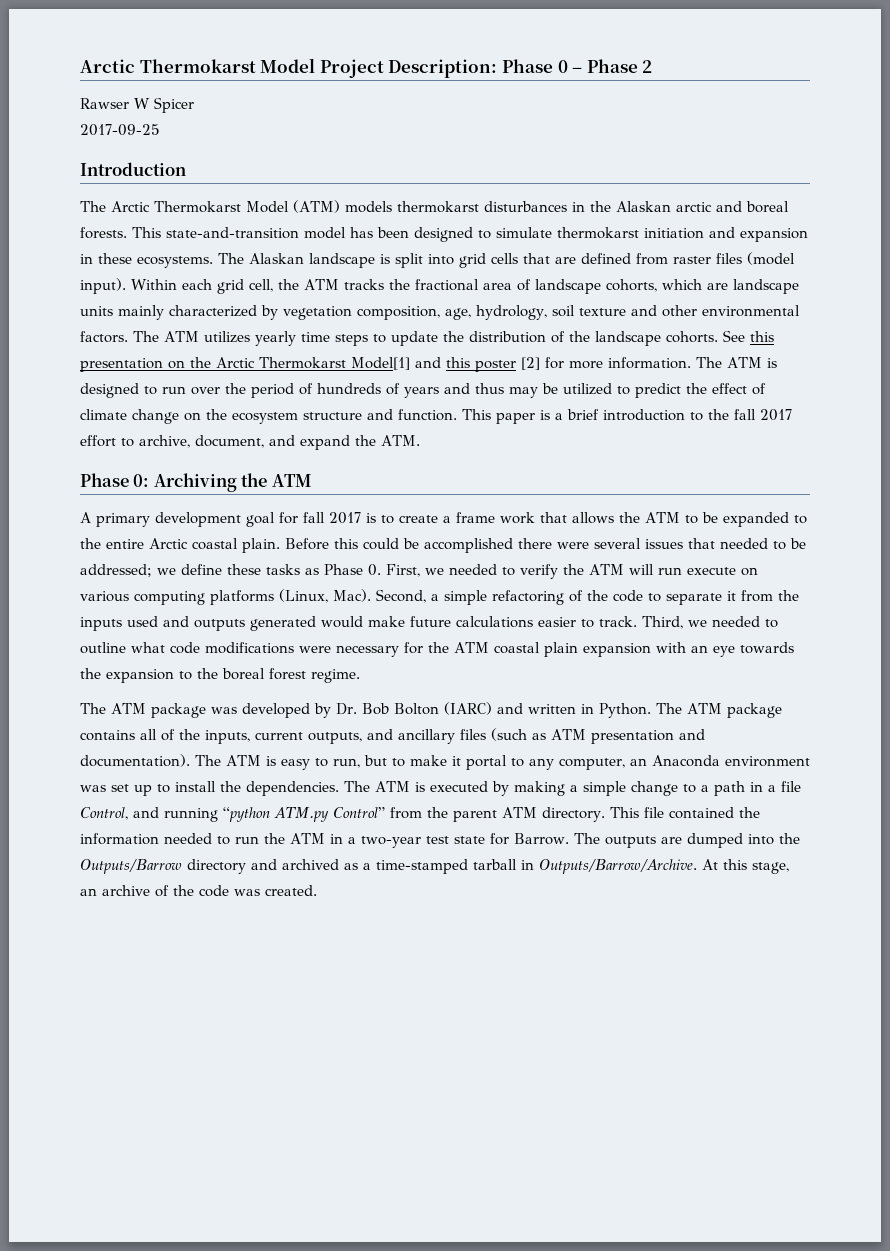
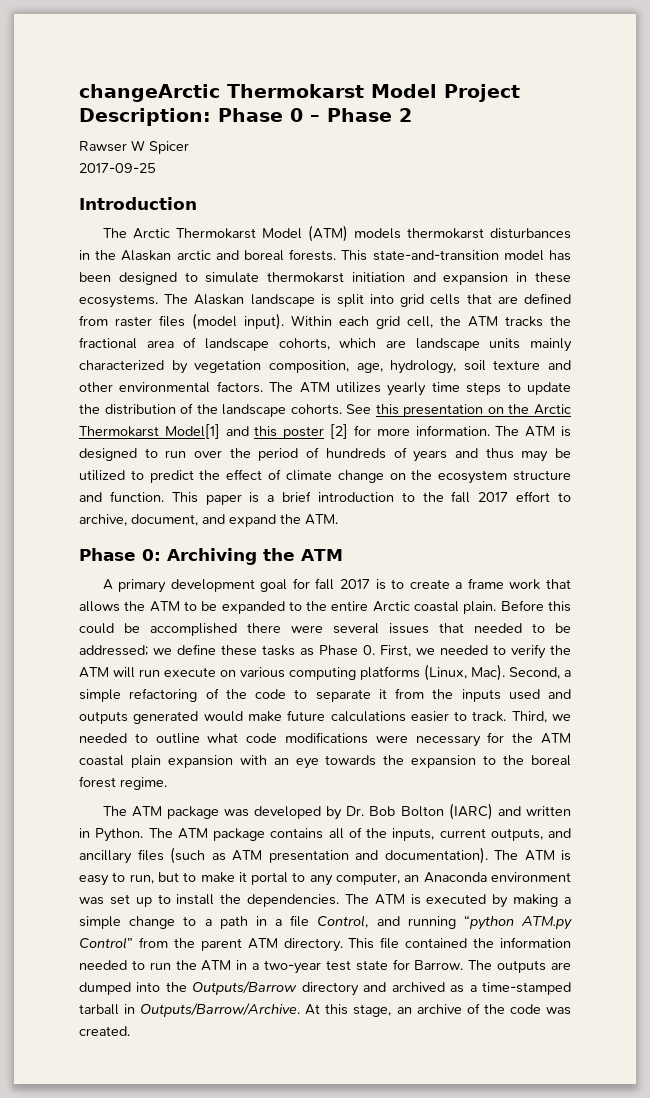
[80,59,135,73] Arctic -> [79,84,220,102] changeArctic

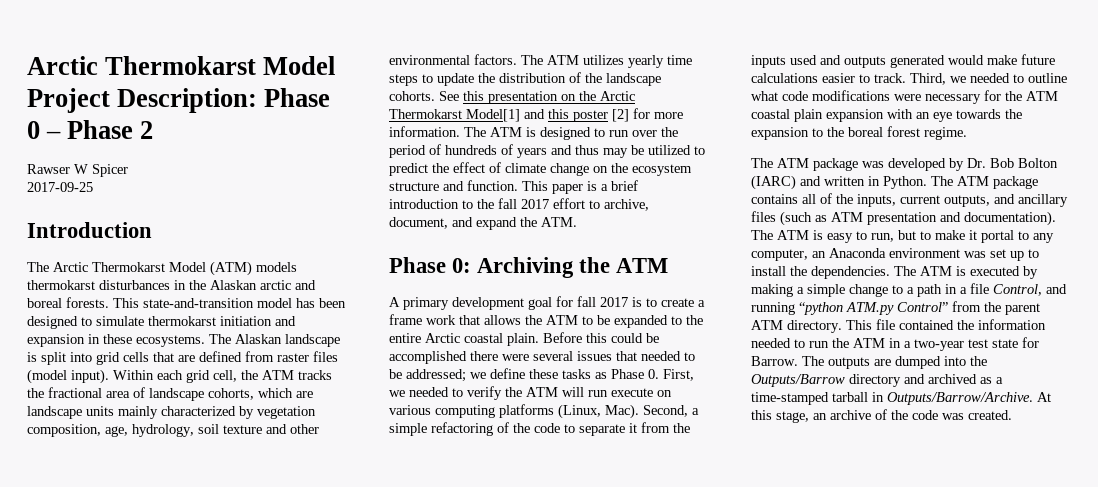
[79,84,220,102] changeArctic -> [27,56,98,75] Arctic

